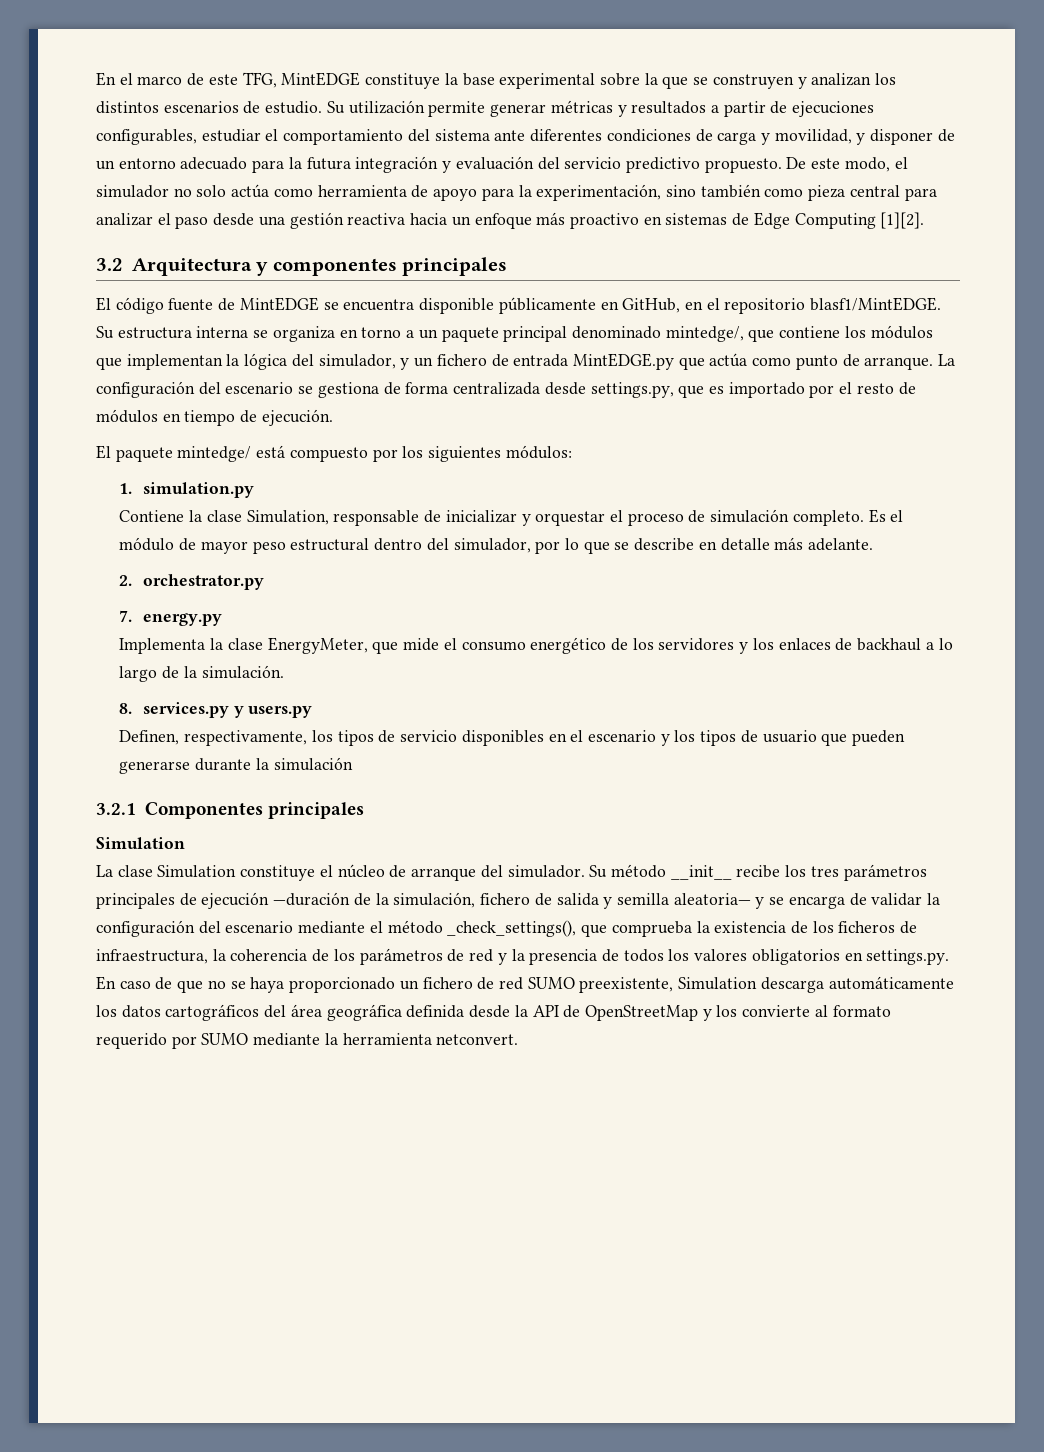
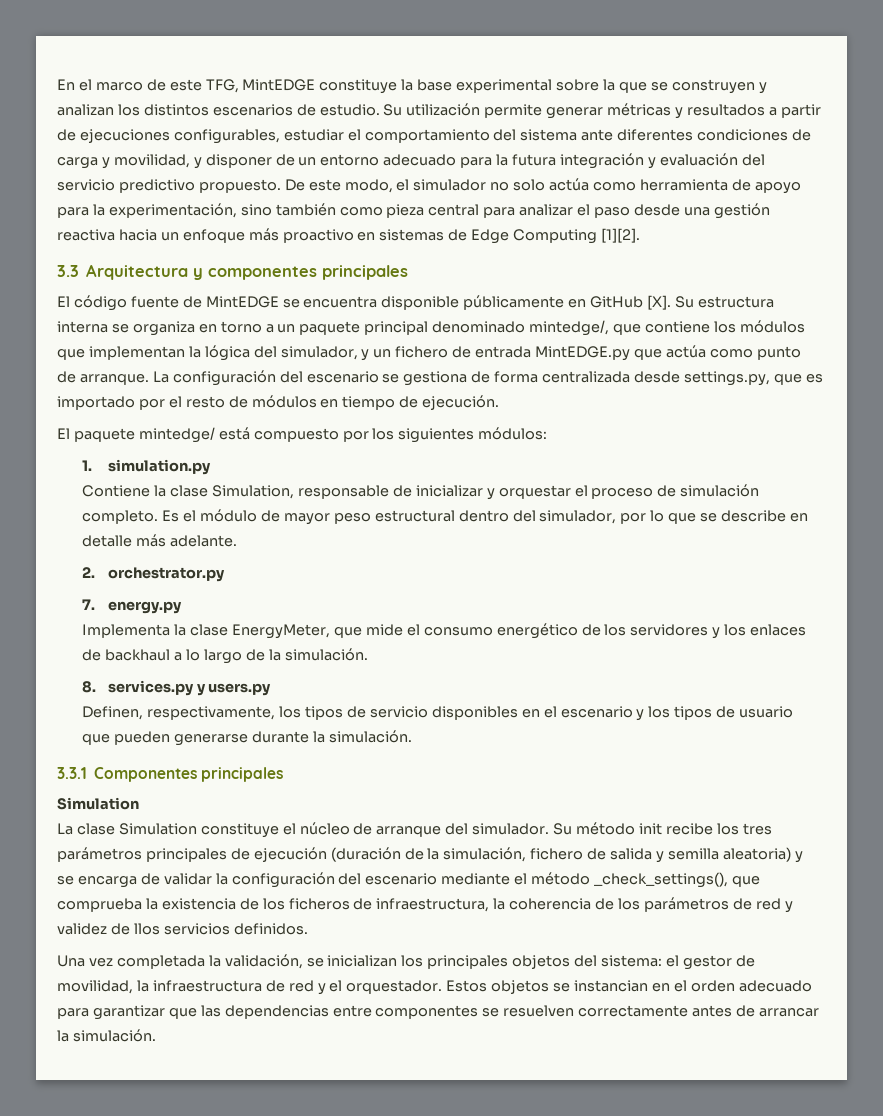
[96,258,123,271] 3.2 -> [57,265,79,277] 3.3
[622,297,942,314] GitHub, en el repositorio blasf1/MintEDGE. -> [590,295,672,310] GitHub [X].
[273,757,353,771] [96,803,136,815] simulación // 3.2.1 -> [328,730,412,743] [57,767,87,779] simulación. // 3.3.1
[670,865,732,880] __init__ -> [638,823,662,835] init
[273,892,351,906] —duración -> [330,847,401,862] (duración
[673,893,751,905] aleatoria— -> [722,847,791,862] aleatoria)
[511,949,950,965] [96,976,954,993] [96,1004,891,1021] [96,1033,519,1049] la presencia de todos los valores obligatorios en settings.py. En caso de que no se haya proporcionado un fichero de red SUMO preexistente, Simulation descarga automáticamente los datos cartográficos del área geográfica definida desde la API de OpenStreetMap y los convierte al formato requerido por SUMO mediante la herramienta netconvert. -> [57,923,308,935] [57,954,755,970] [57,980,812,995] [57,1005,819,1020] [57,1029,156,1042] validez de llos servicios definidos. // Una vez completada la validación, se inicializan los principales objetos del sistema: el gestor de movilidad, la infraestructura de red y el orquestador. Estos objetos se instancian en el orden adecuado para garantizar que las dependencias entre componentes se resuelven correctamente antes de arrancar la simulación.

